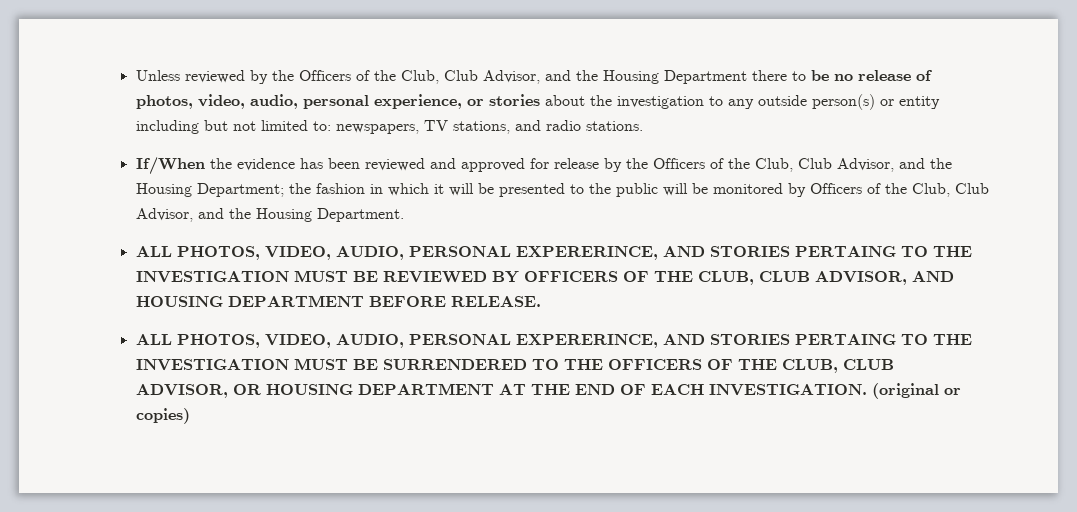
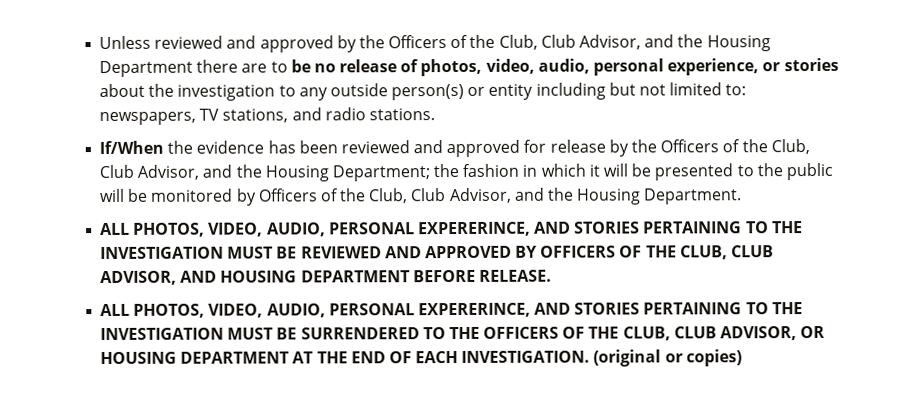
(245, 76) none -> [226,35,334,53] and approved
(787, 75) none -> [241,63,268,73] are
[794,246,896,257] PERTAING -> [643,221,743,234] PERTAINING
(487, 277) none -> [384,245,512,259] AND APPROVED
[794,334,896,345] PERTAING -> [643,302,743,315] PERTAINING

